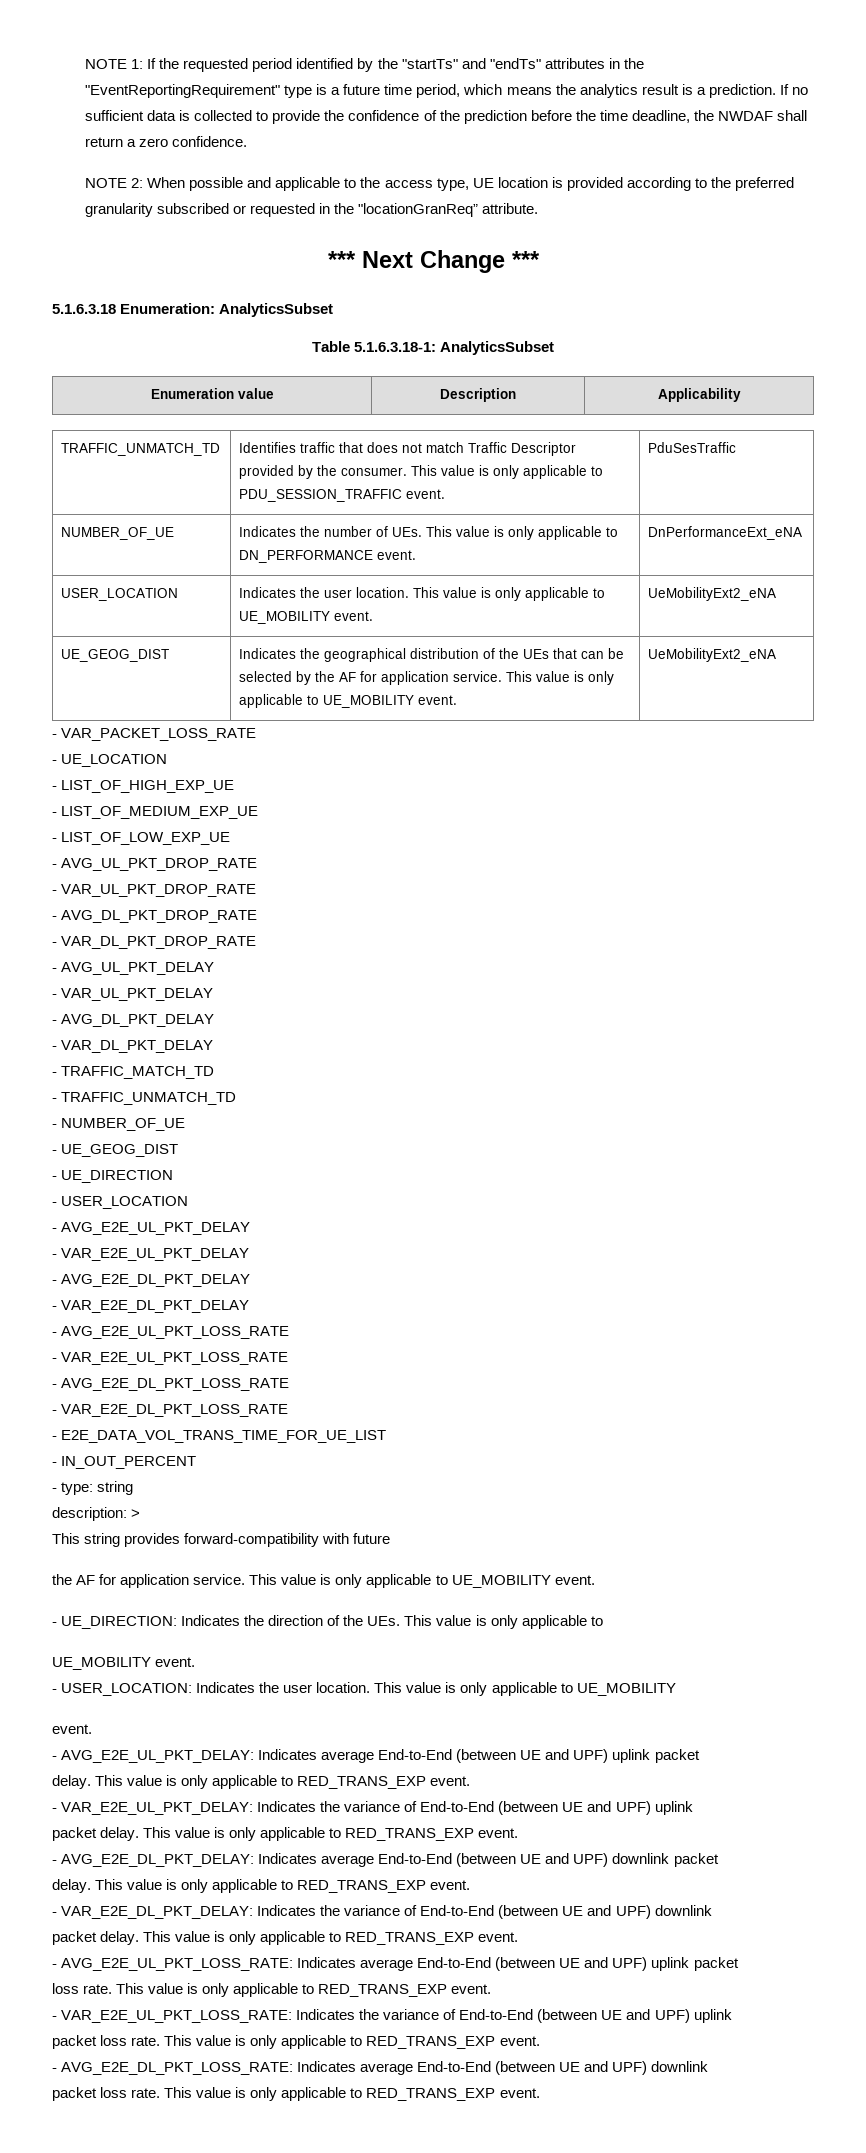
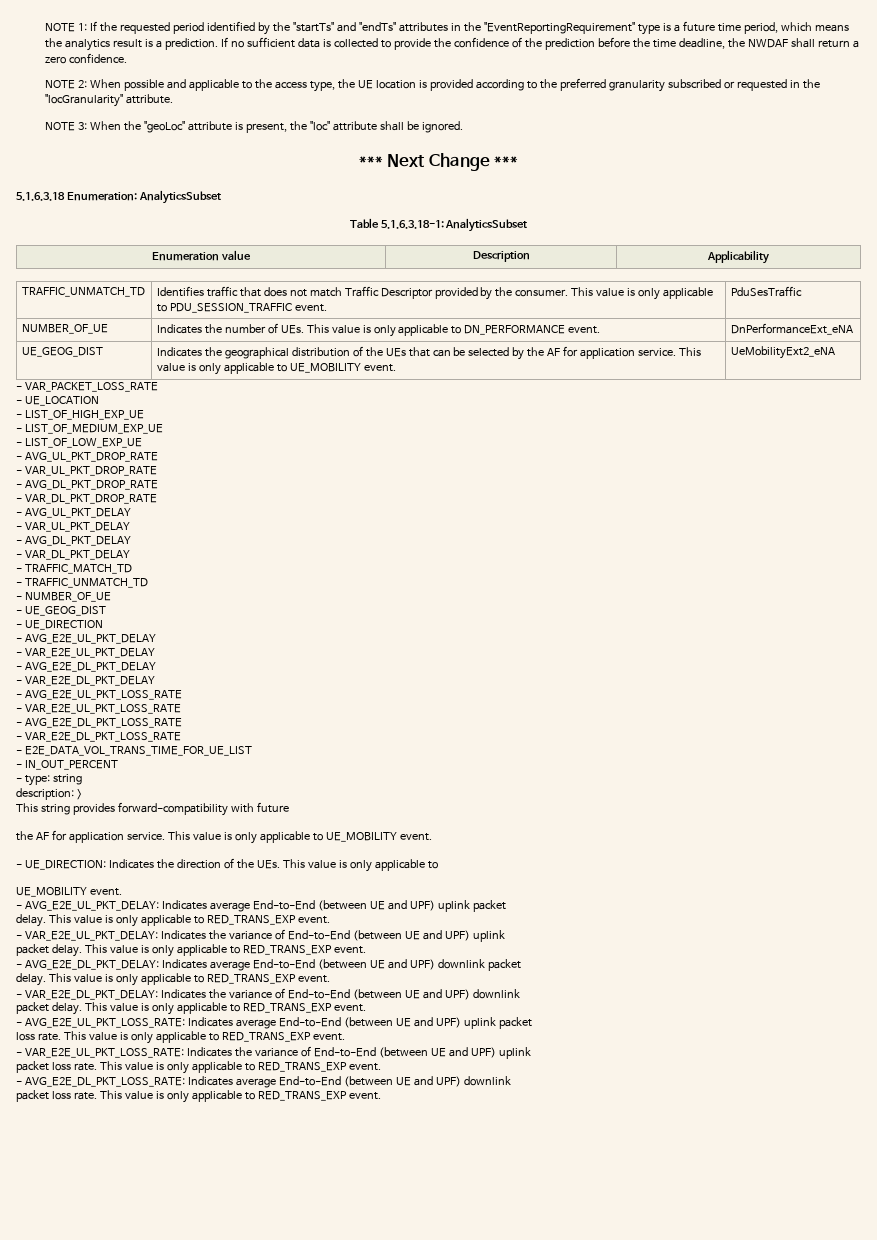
(469, 184) none -> [338,79,356,89] the
[358,203,479,217] "locationGranReq” -> [45,94,124,107] "locGranularity"
(539, 208) none -> [45,121,463,133] // NOTE 3: When the "geoLoc" attribute is present, the "loc" attribute shall be ignored.
[61,588,179,601] [239,587,606,601] [239,611,374,624] [648,587,777,601] // USER_LOCATION | Indicates the user location. This value is only applicable to UE_MOBILITY event. | UeMobilityExt2_eNA -> (853, 329) none
[52,1196,189,1209] // - USER_LOCATION -> (103, 625) none
[52,1682,676,1696] [52,1724,92,1734] // - USER_LOCATION: Indicates the user location. This value is only applicable to UE_MOBILITY // event. -> (122, 892) none

